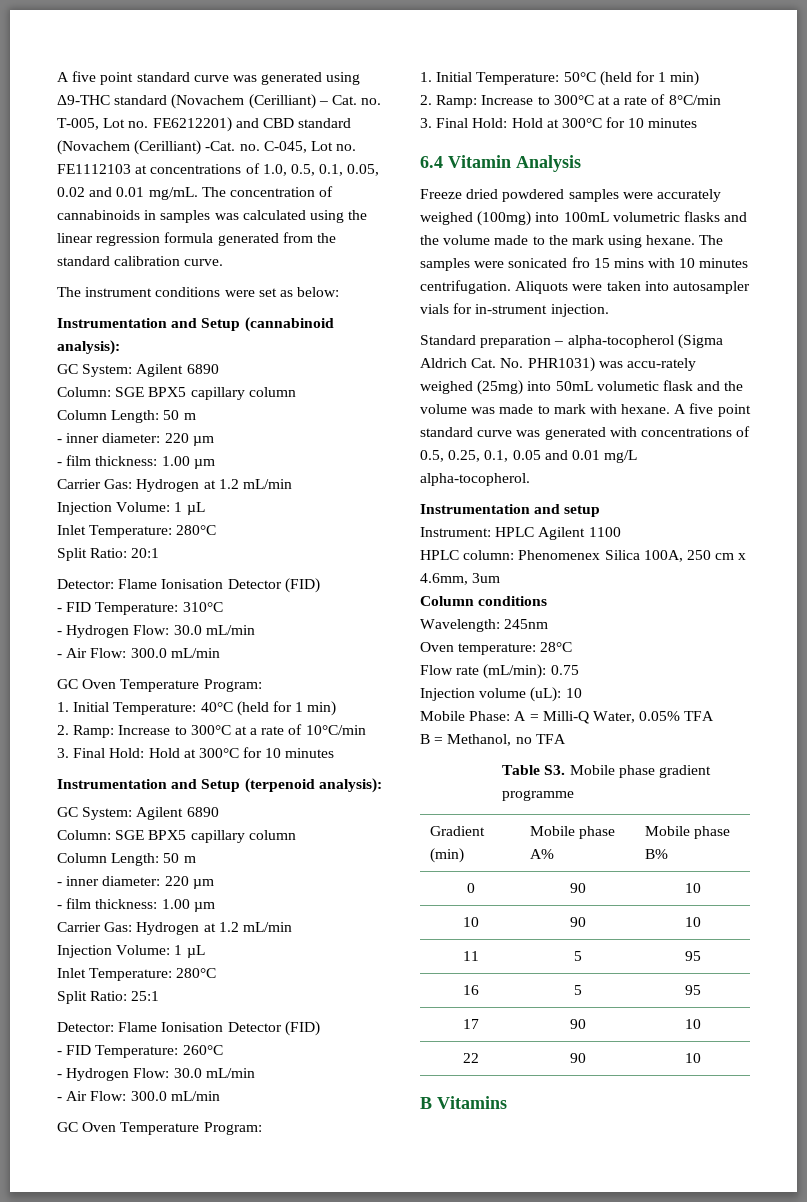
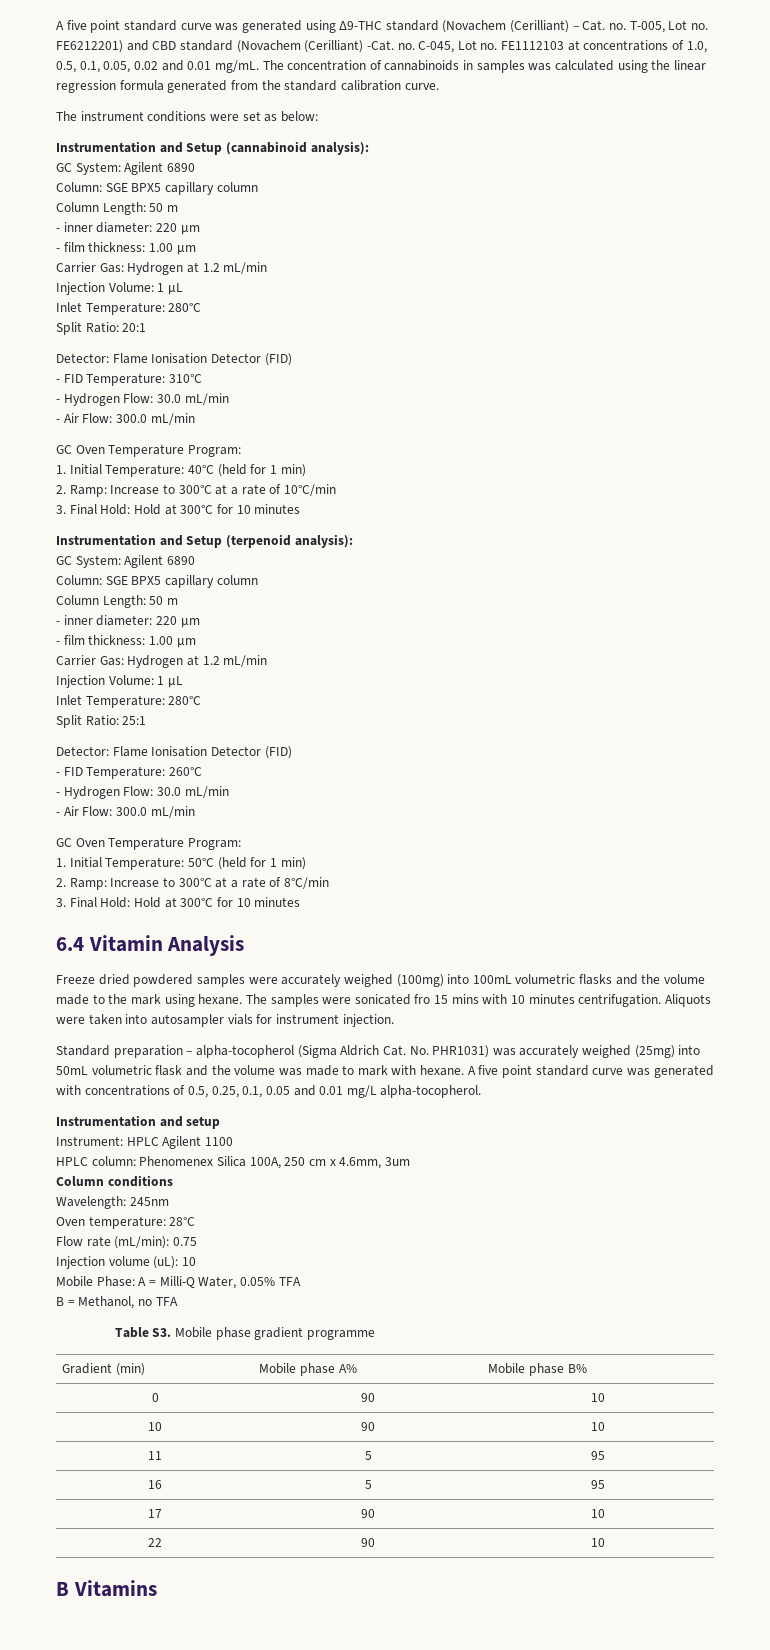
[475,304,548,314] in-strument -> [275,1014,339,1024] instrument
[626,358,696,371] accu-rately -> [519,1045,580,1058] accurately
[596,381,659,391] volumetic -> [91,1065,152,1075] volumetric

